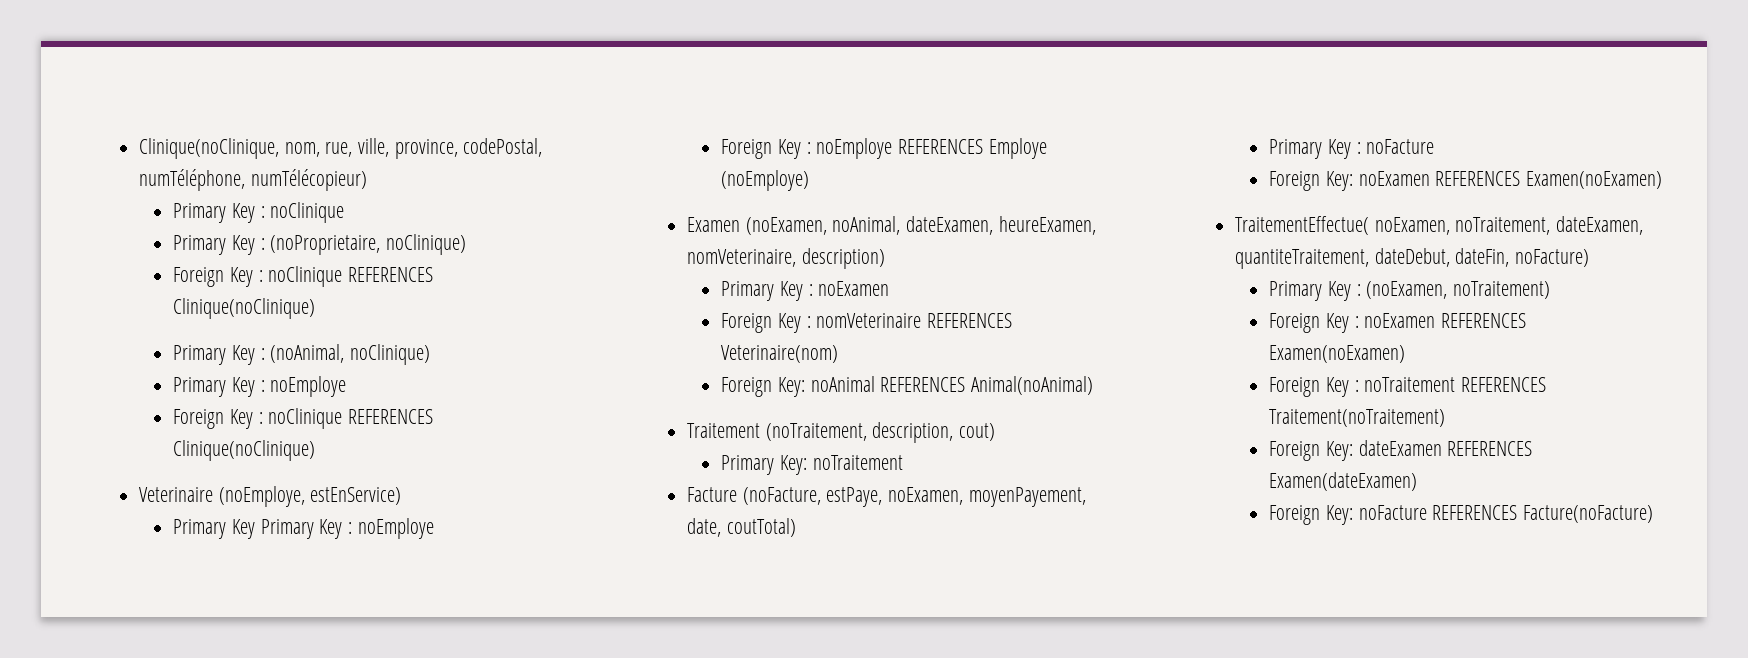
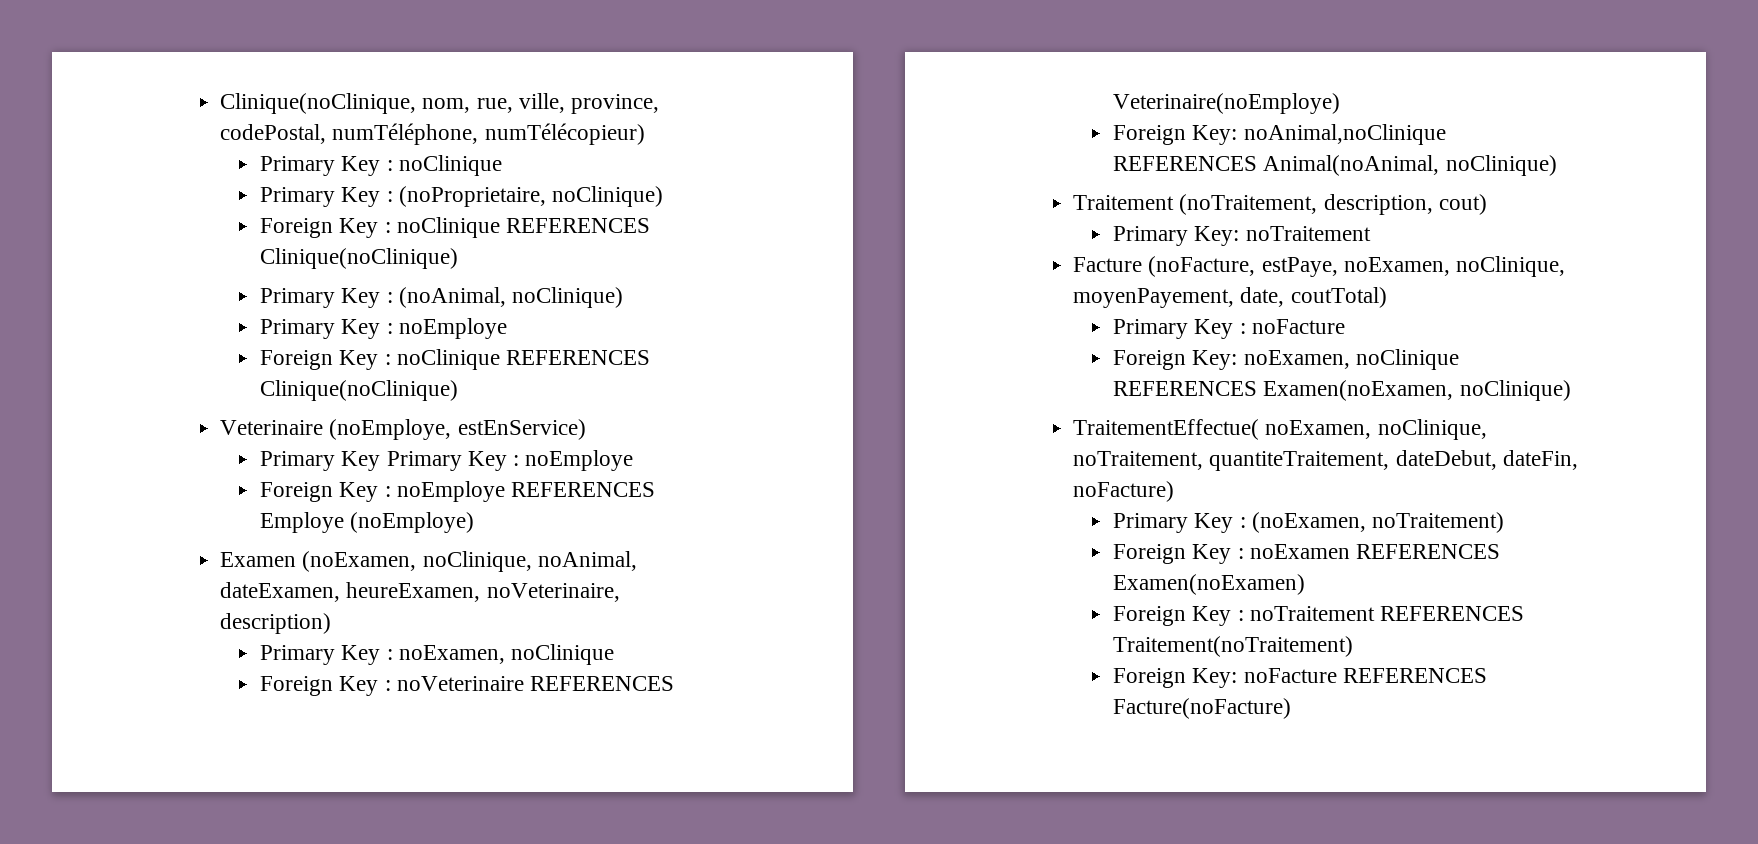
(827, 226) none -> [422,551,532,572] noClinique,
[687,249,797,267] nomVeterinaire, -> [486,583,620,602] noVeterinaire,
[818,281,890,296] [721,313,1012,333] [721,345,839,363] [721,376,1093,397] noExamen // Foreign Key : nomVeterinaire REFERENCES Veterinaire(nom) // Foreign Key: noAnimal REFERENCES Animal(noAnimal) -> [398,644,614,665] [260,676,674,696] [1113,93,1341,114] [1113,124,1446,145] [1113,155,1557,176] noExamen, noClinique // Foreign Key : noVeterinaire REFERENCES Veterinaire(noEmploye) // Foreign Key: noAnimal,noClinique REFERENCES Animal(noAnimal, noClinique)
(964, 496) none -> [1456,256,1566,277] noClinique,
[1358,171,1662,189] noExamen REFERENCES Examen(noExamen) -> [1243,349,1459,370] [1113,380,1571,401] noExamen, noClinique REFERENCES Examen(noExamen, noClinique)
[1455,216,1644,235] noTraitement, dateExamen, -> [1377,419,1487,440] [1073,451,1204,470] noClinique, noTraitement,
[1269,440,1533,461] [1269,472,1418,491] // Foreign Key: dateExamen REFERENCES Examen(dateExamen) -> (1354, 646) none

